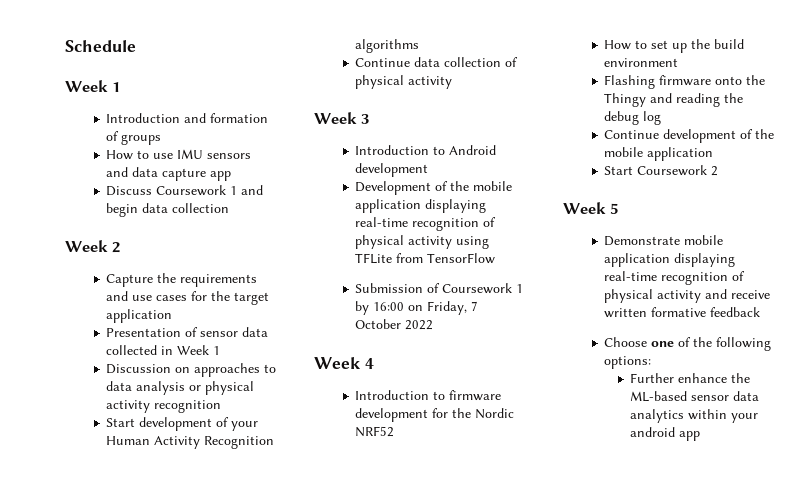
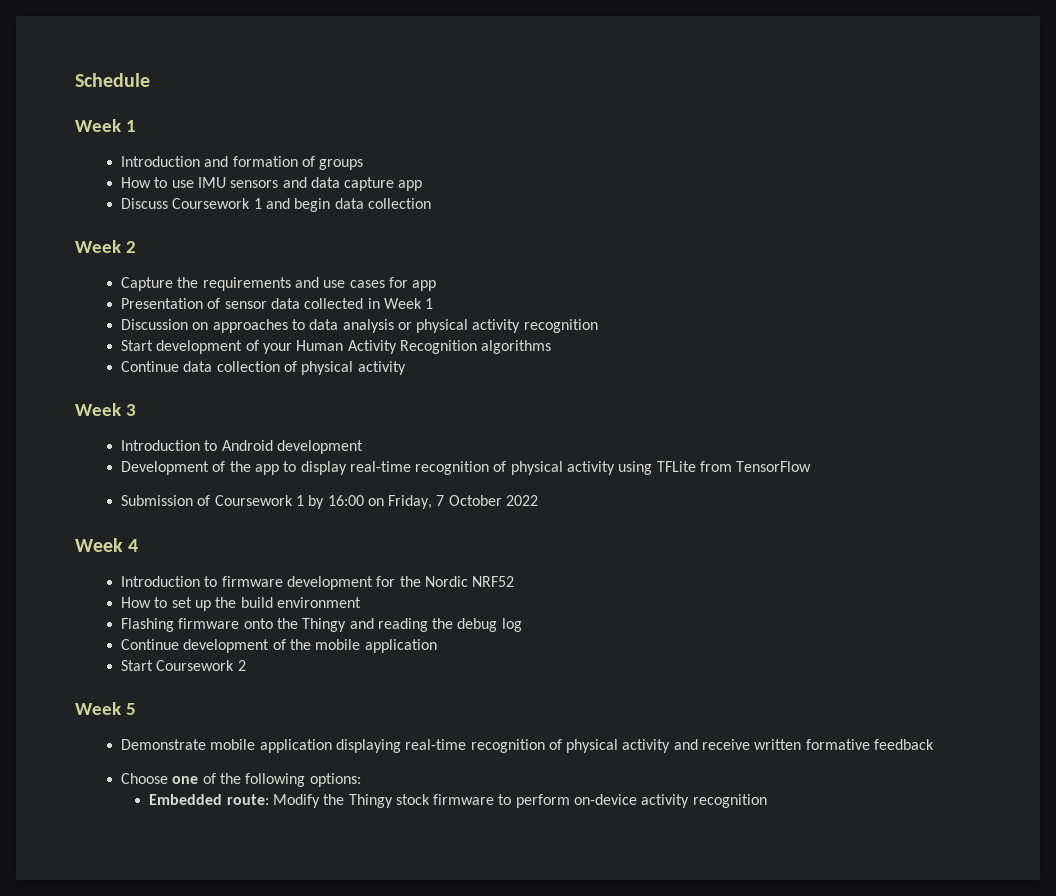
[211,291,270,305] [106,309,173,323] the target application -> [412,280,437,291] app
[473,181,513,191] [355,199,487,213] mobile application displaying -> [254,461,347,475] app to display
[630,373,751,383] [630,391,760,402] [630,409,759,423] [630,427,701,441] Further enhance the ML-based sensor data analytics within your android app -> [149,794,767,808] Embedded route: Modify the Thingy stock firmware to perform on-device activity recognition

